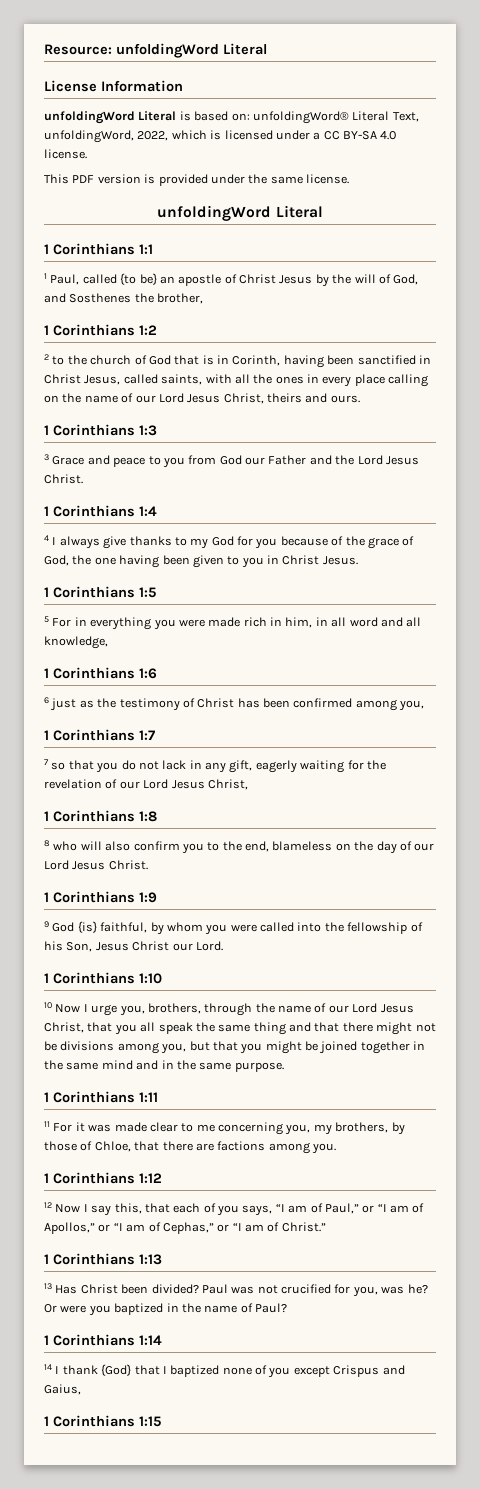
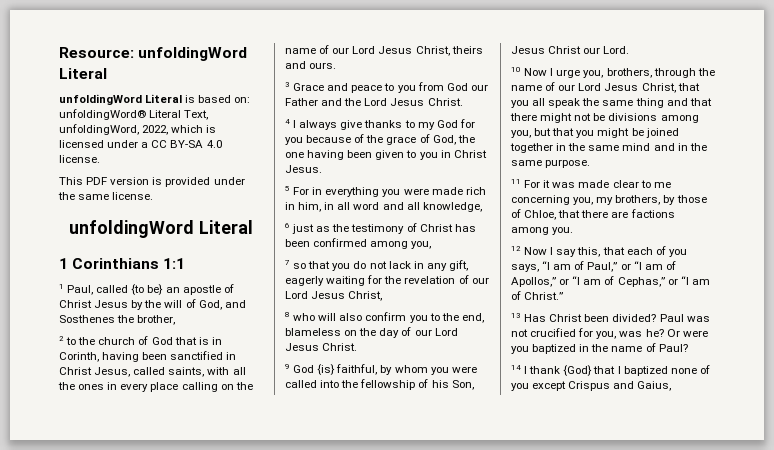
[44,80,183,92] // License Information -> (107, 73) none
[44,324,157,336] // 1 Corinthians 1:2 -> (176, 320) none
[44,424,157,436] // 1 Corinthians 1:3 -> (337, 65) none
[44,505,157,517] // 1 Corinthians 1:4 -> (463, 102) none
[44,586,156,598] // 1 Corinthians 1:5 -> (322, 169) none
[44,667,157,679] // 1 Corinthians 1:6 -> (482, 207) none
[44,729,155,741] // 1 Corinthians 1:7 -> (432, 245) none
[44,810,157,822] // 1 Corinthians 1:8 -> (383, 296) none
[44,891,157,903] // 1 Corinthians 1:9 -> (358, 347) none
[44,972,162,984] // 1 Corinthians 1:10 -> (630, 50) none
[44,1091,158,1103] // 1 Corinthians 1:11 -> (591, 163) none
[44,1172,162,1184] // 1 Corinthians 1:12 -> (574, 231) none
[44,1253,162,1265] // 1 Corinthians 1:13 -> (564, 296) none
[44,1334,162,1346] // 1 Corinthians 1:14 -> (688, 348) none
[44,1415,161,1427] // 1 Corinthians 1:15 -> (672, 386) none

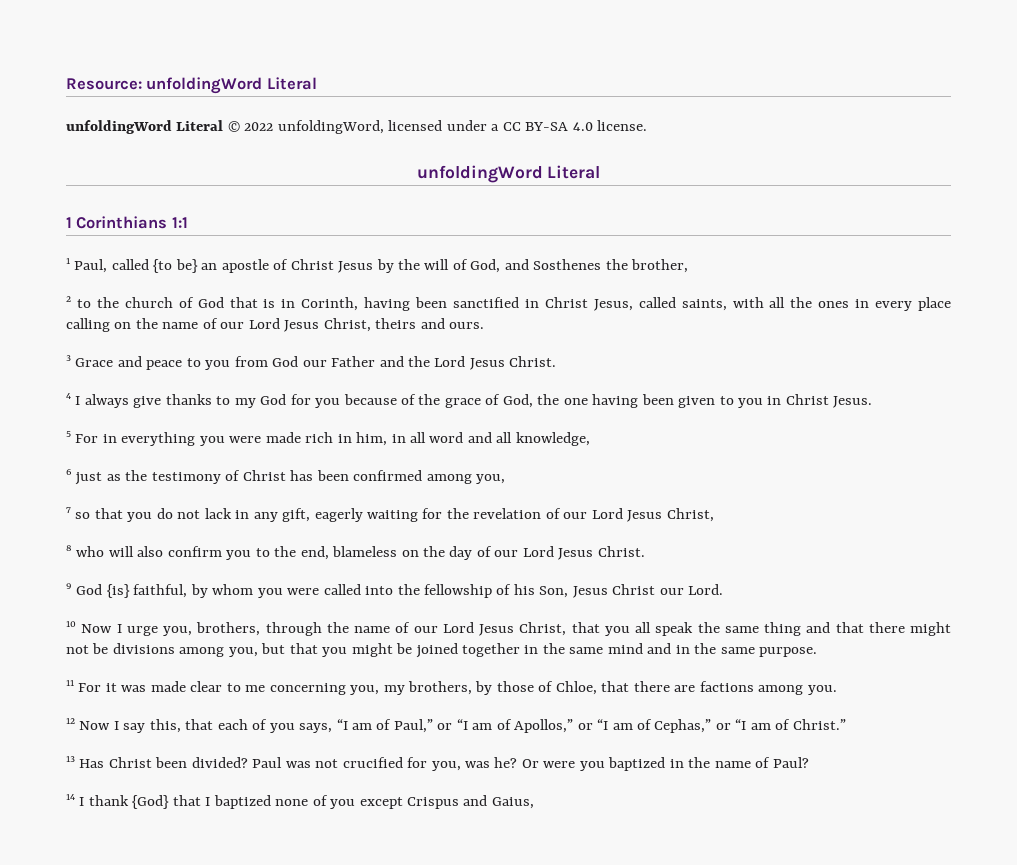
[185,95,251,103] [59,109,209,120] [59,124,217,135] is based on: unfoldingWord® Literal Text, unfoldingWord, 2022, which is -> [227,120,384,134] © 2022 unfoldingWord,
[59,177,245,187] [58,192,154,200] // This PDF version is provided under the same license. -> (648, 125) none

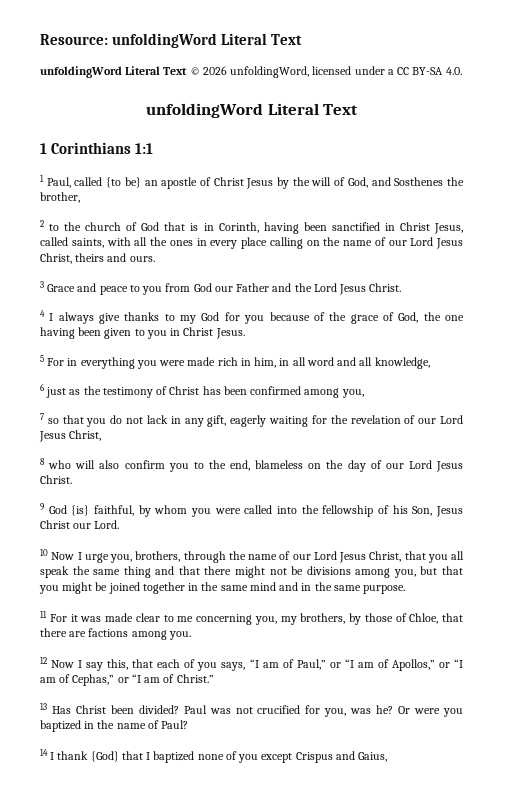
[66,120,274,134] // unfoldingWord Literal © 2022 -> [271,34,303,45] [40,66,227,78] Text // unfoldingWord Literal Text © 2026
[572,120,648,131] [416,165,601,183] 4.0 license. // unfoldingWord Literal -> [445,67,462,75] [145,103,359,118] 4.0. // unfoldingWord Literal Text

